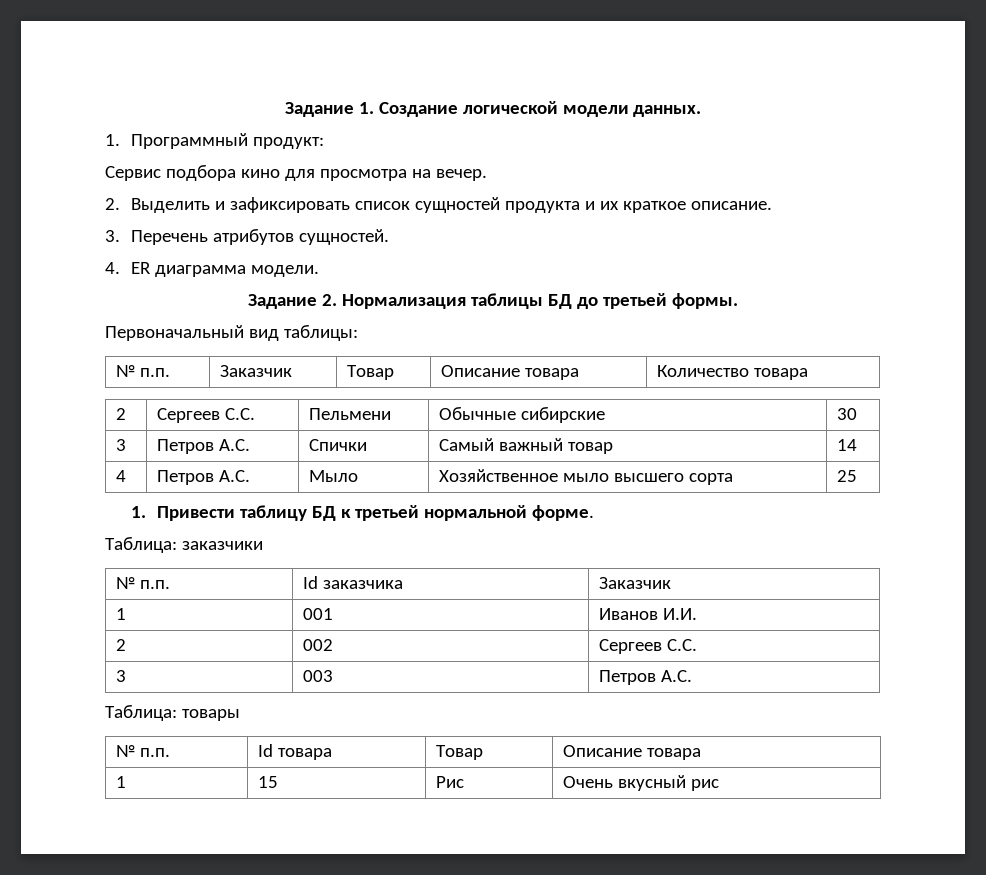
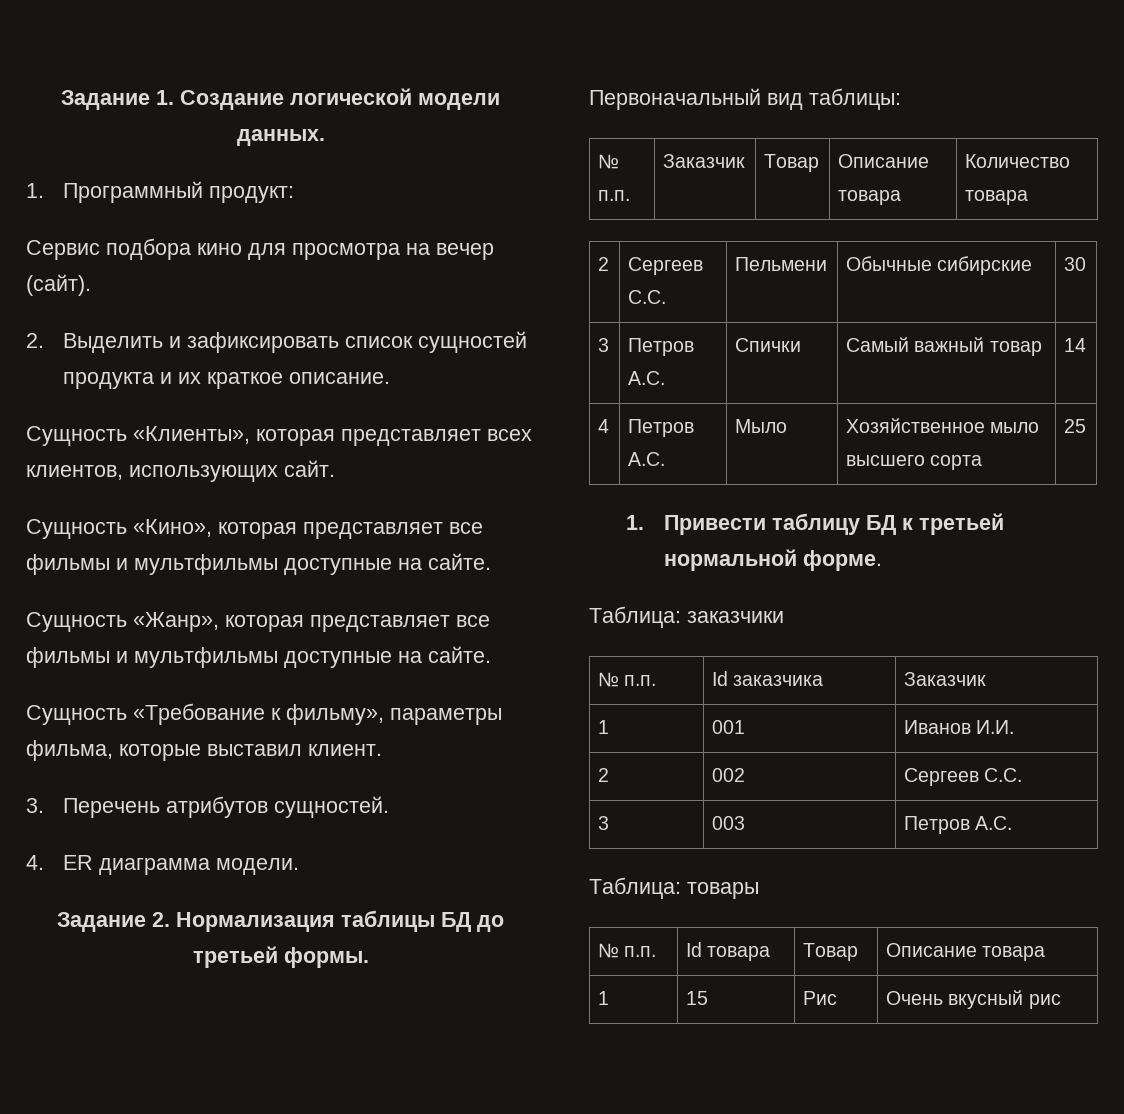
[435,169,487,181] вечер. -> [436,243,494,260] [26,274,91,296] вечер (сайт).
(772, 205) none -> [26,426,532,446] [26,460,335,482] [26,519,483,539] [26,553,491,575] [26,612,490,632] [26,646,491,668] [26,703,502,725] [26,740,382,761] // Сущность «Клиенты», которая представляет всех клиентов, использующих сайт. // Сущность «Кино», которая представляет все фильмы и мультфильмы доступные на сайте. // Сущность «Жанр», которая представляет все фильмы и мультфильмы доступные на сайте. // Сущность «Требование к фильму», параметры фильма, которые выставил клиент.

